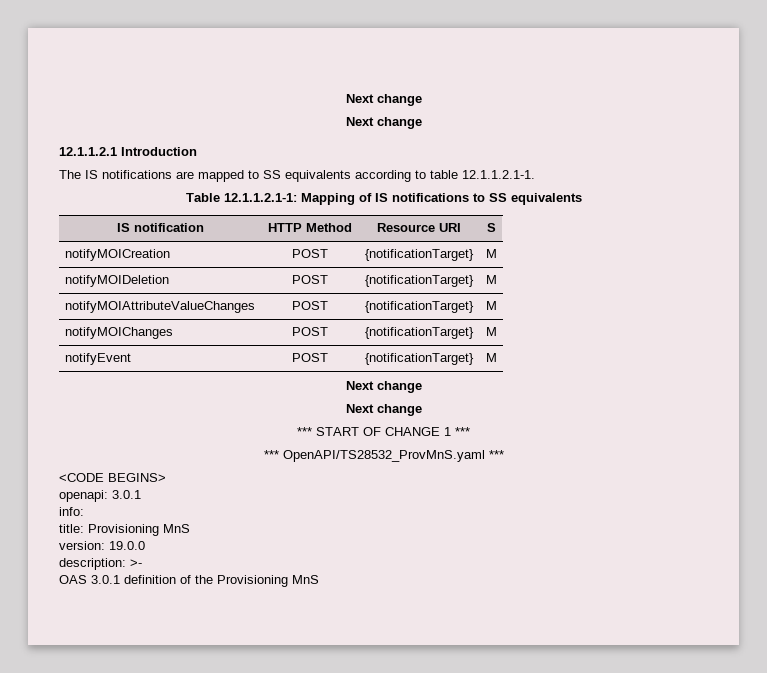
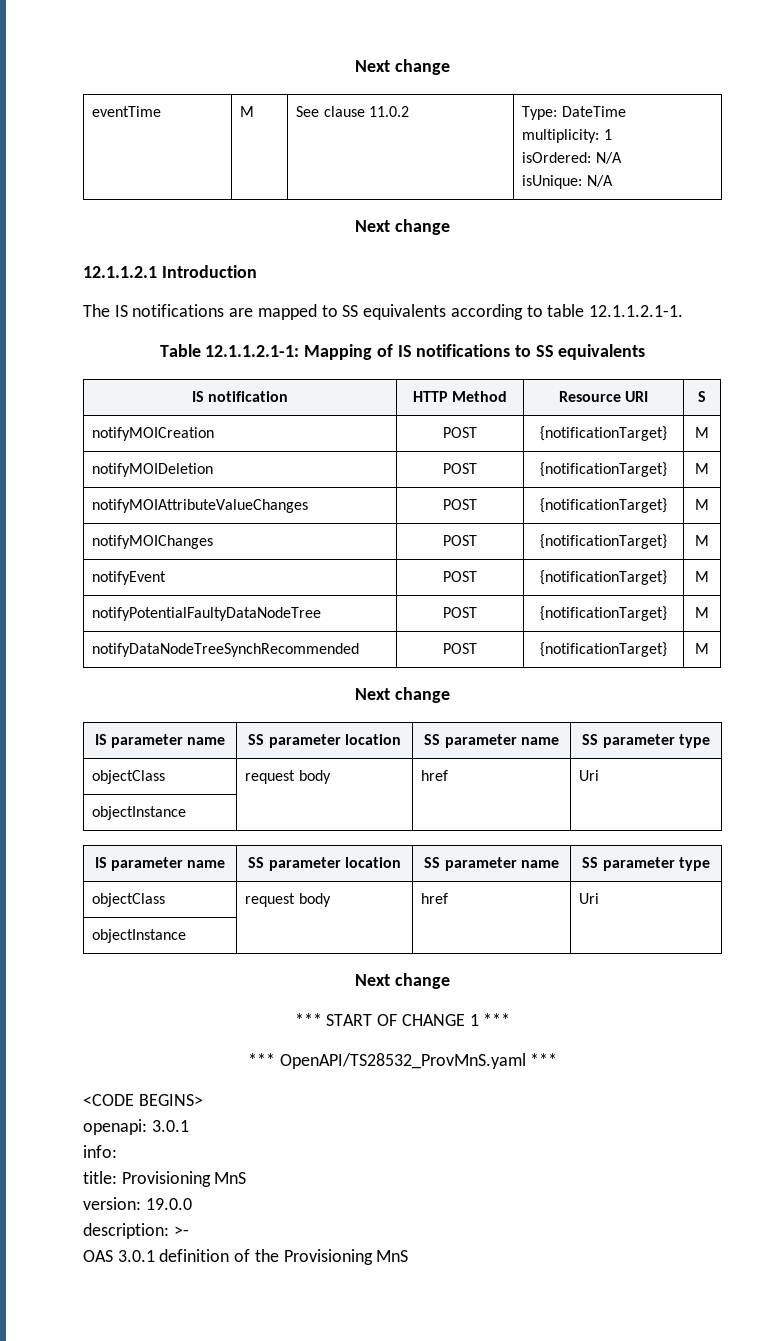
[345,94,422,106] Next change -> [355,59,450,75] [92,106,162,117] [240,106,255,117] [296,106,410,117] [522,106,626,120] [522,129,612,143] [522,152,622,164] [522,175,613,189] Next change // eventTime | M | See clause 11.0.2 | Type: DateTime // multiplicity: 1 // isOrdered: N/A // isUnique: N/A
[345,381,422,393] // Next change -> [92,607,322,621] [443,607,477,618] [540,606,667,621] [695,607,709,618] [92,643,360,657] [443,643,477,654] [540,642,667,657] [695,643,709,654] [355,687,450,703] [94,734,226,748] [248,734,401,748] [424,734,559,748] [582,734,710,748] [92,770,166,784] [245,770,331,784] [421,770,449,781] [579,770,600,781] [92,806,187,820] [94,857,226,871] [248,857,401,871] [424,857,559,871] [582,857,710,871] [92,893,166,907] [245,893,331,907] [421,893,449,904] [579,893,600,904] [92,929,187,943] // notifyPotentialFaultyDataNodeTree | POST | {notificationTarget} | M // notifyDataNodeTreeSynchRecommended | POST | {notificationTarget} | M // Next change // IS parameter name | SS parameter location | SS parameter name | SS parameter type // objectClass | request body | href | Uri // objectInstance | | | // IS parameter name | SS parameter location | SS parameter name | SS parameter type // objectClass | request body | href | Uri // objectInstance | | |

